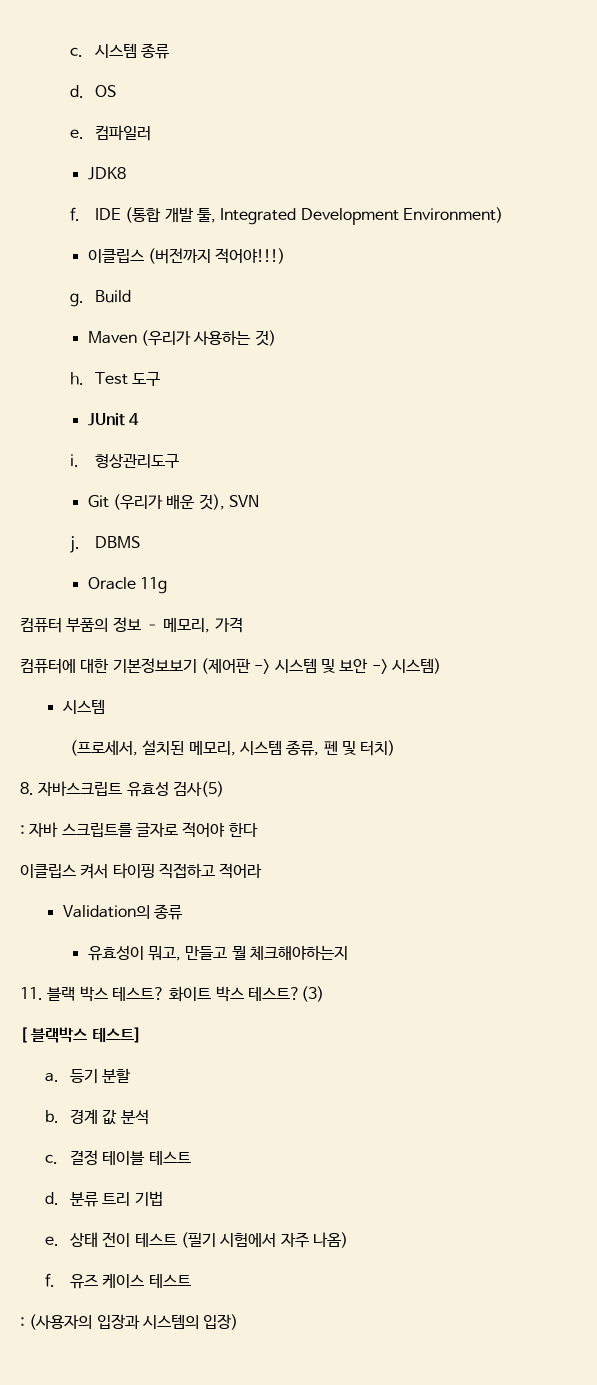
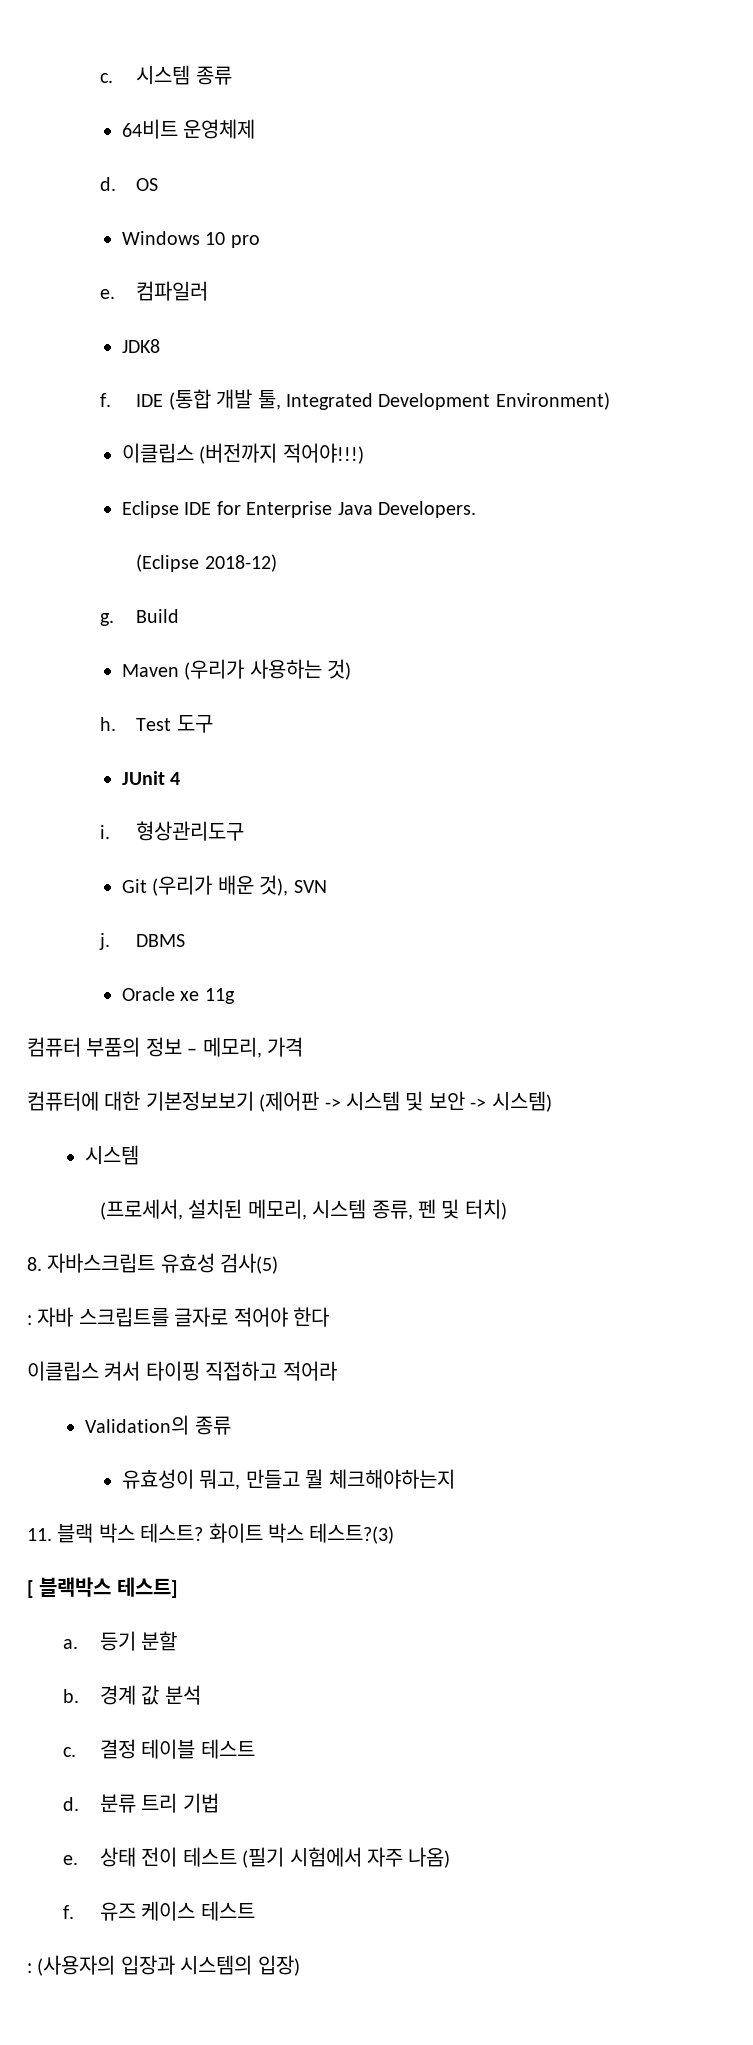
(170, 51) none -> [121,119,256,139] // 64비트 운영체제
(116, 91) none -> [121,231,260,248] // Windows 10 pro
(286, 256) none -> [121,501,476,518] [136,554,277,572] // Eclipse IDE for Enterprise Java Developers. // (Eclipse 2018-12)
(136, 583) none -> [180,991,200,1001] xe

